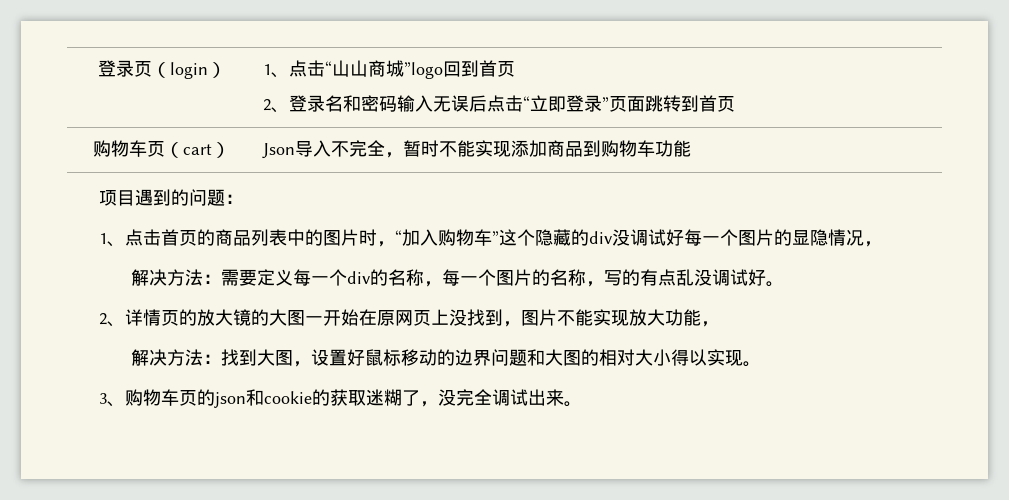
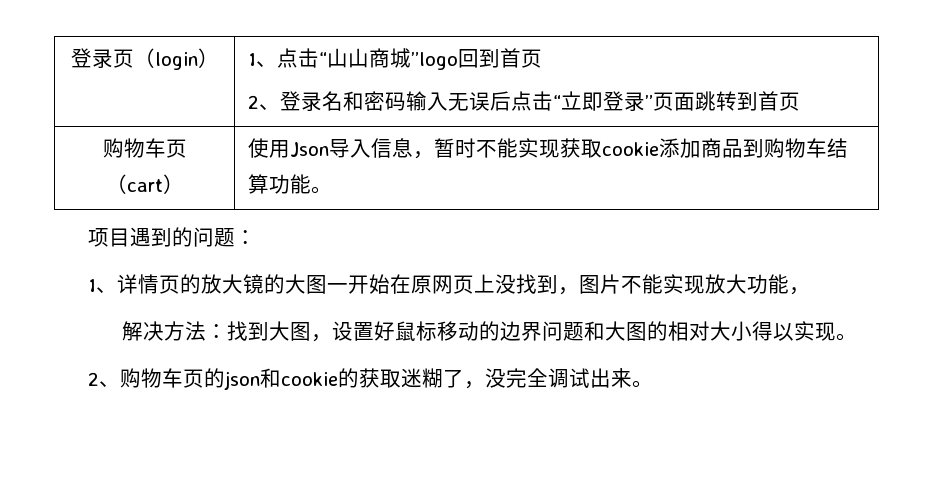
(230, 150) none -> [247,138,290,158] 使用
[331,140,386,157] 不完全 -> [370,138,413,158] 信息
(512, 149) none -> [559,138,659,158] 获取cookie
[655,140,692,157] 功能 -> [826,138,848,158] [247,174,332,194] 结算功能。
[124,229,882,247] [130,269,784,287] [98,313,125,327] 点击首页的商品列表中的图片时，“加入购物车”这个隐藏的div没调试好每一个图片的显隐情况， // 解决方法：需要定义每一个div的名称，每一个图片的名称，写的有点乱没调试好。 // 2、 -> (118, 290) none
[98,393,107,404] 3 -> [88,372,100,386] 2

